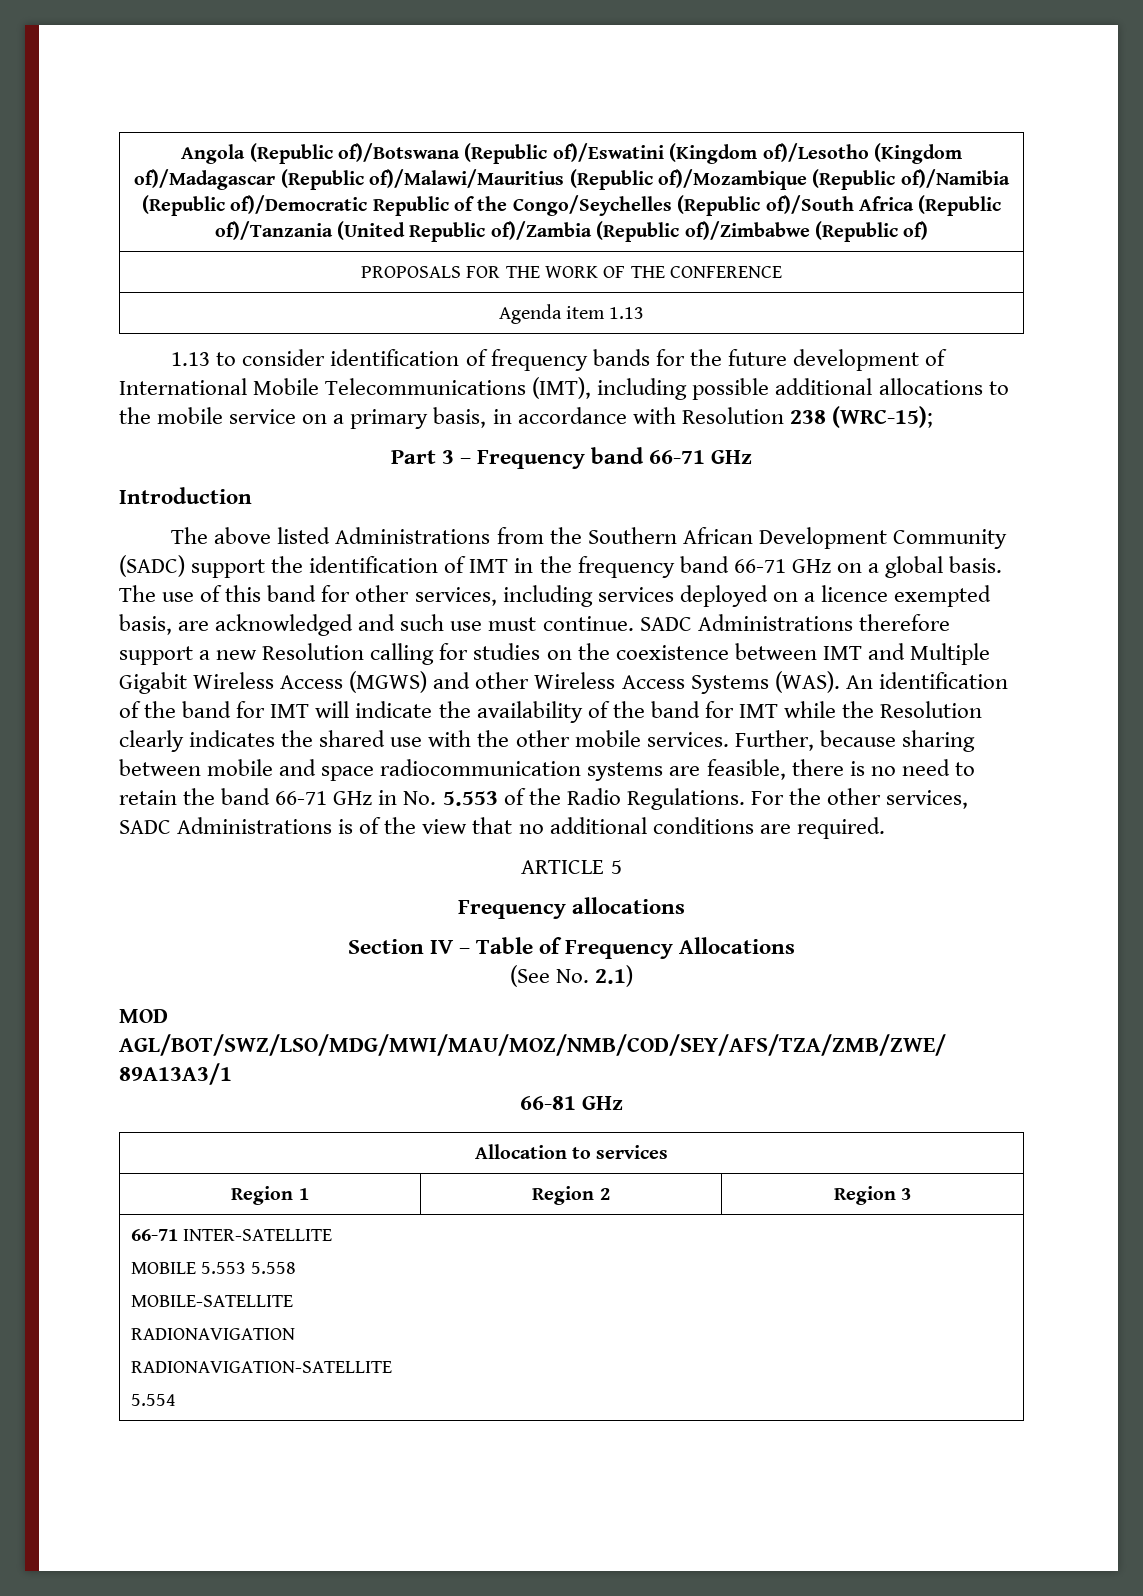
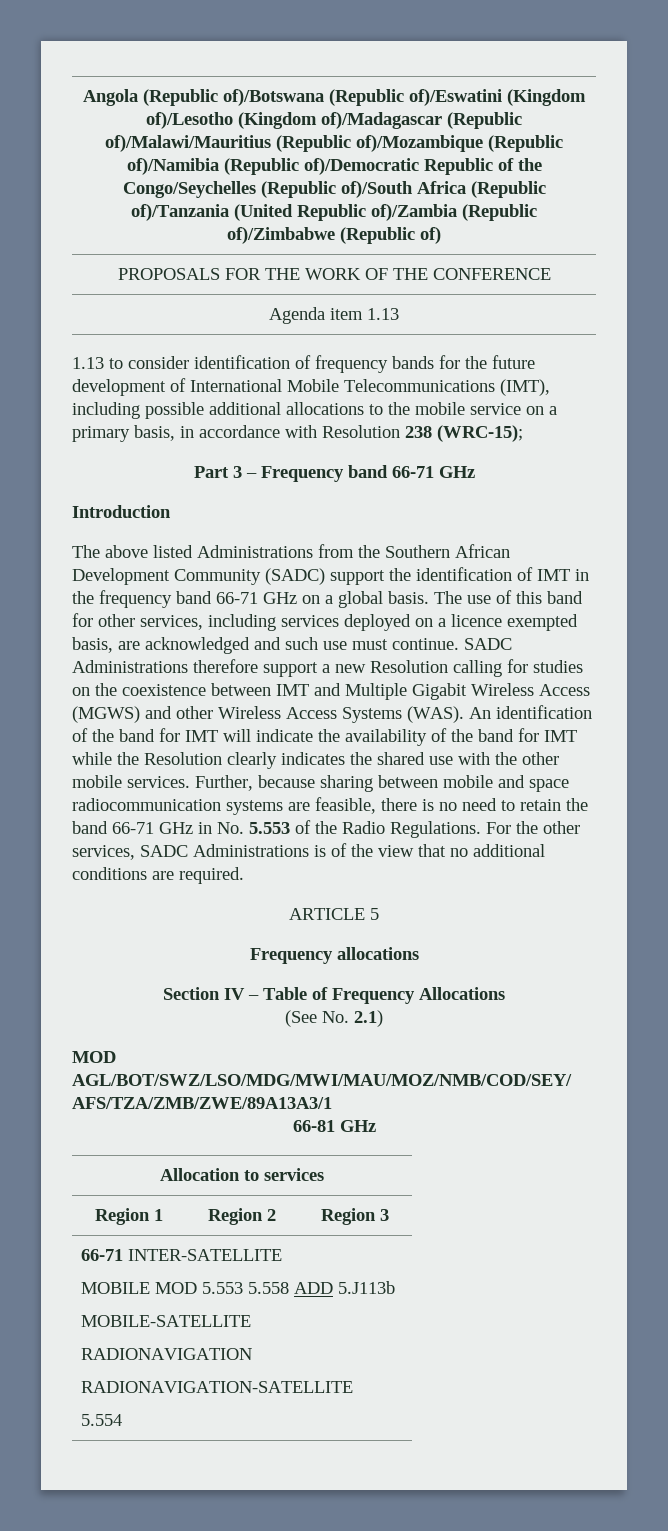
(196, 1268) none -> [154,1282,197,1294] MOD
(297, 1268) none -> [293,1281,395,1294] ADD 5.J113b

